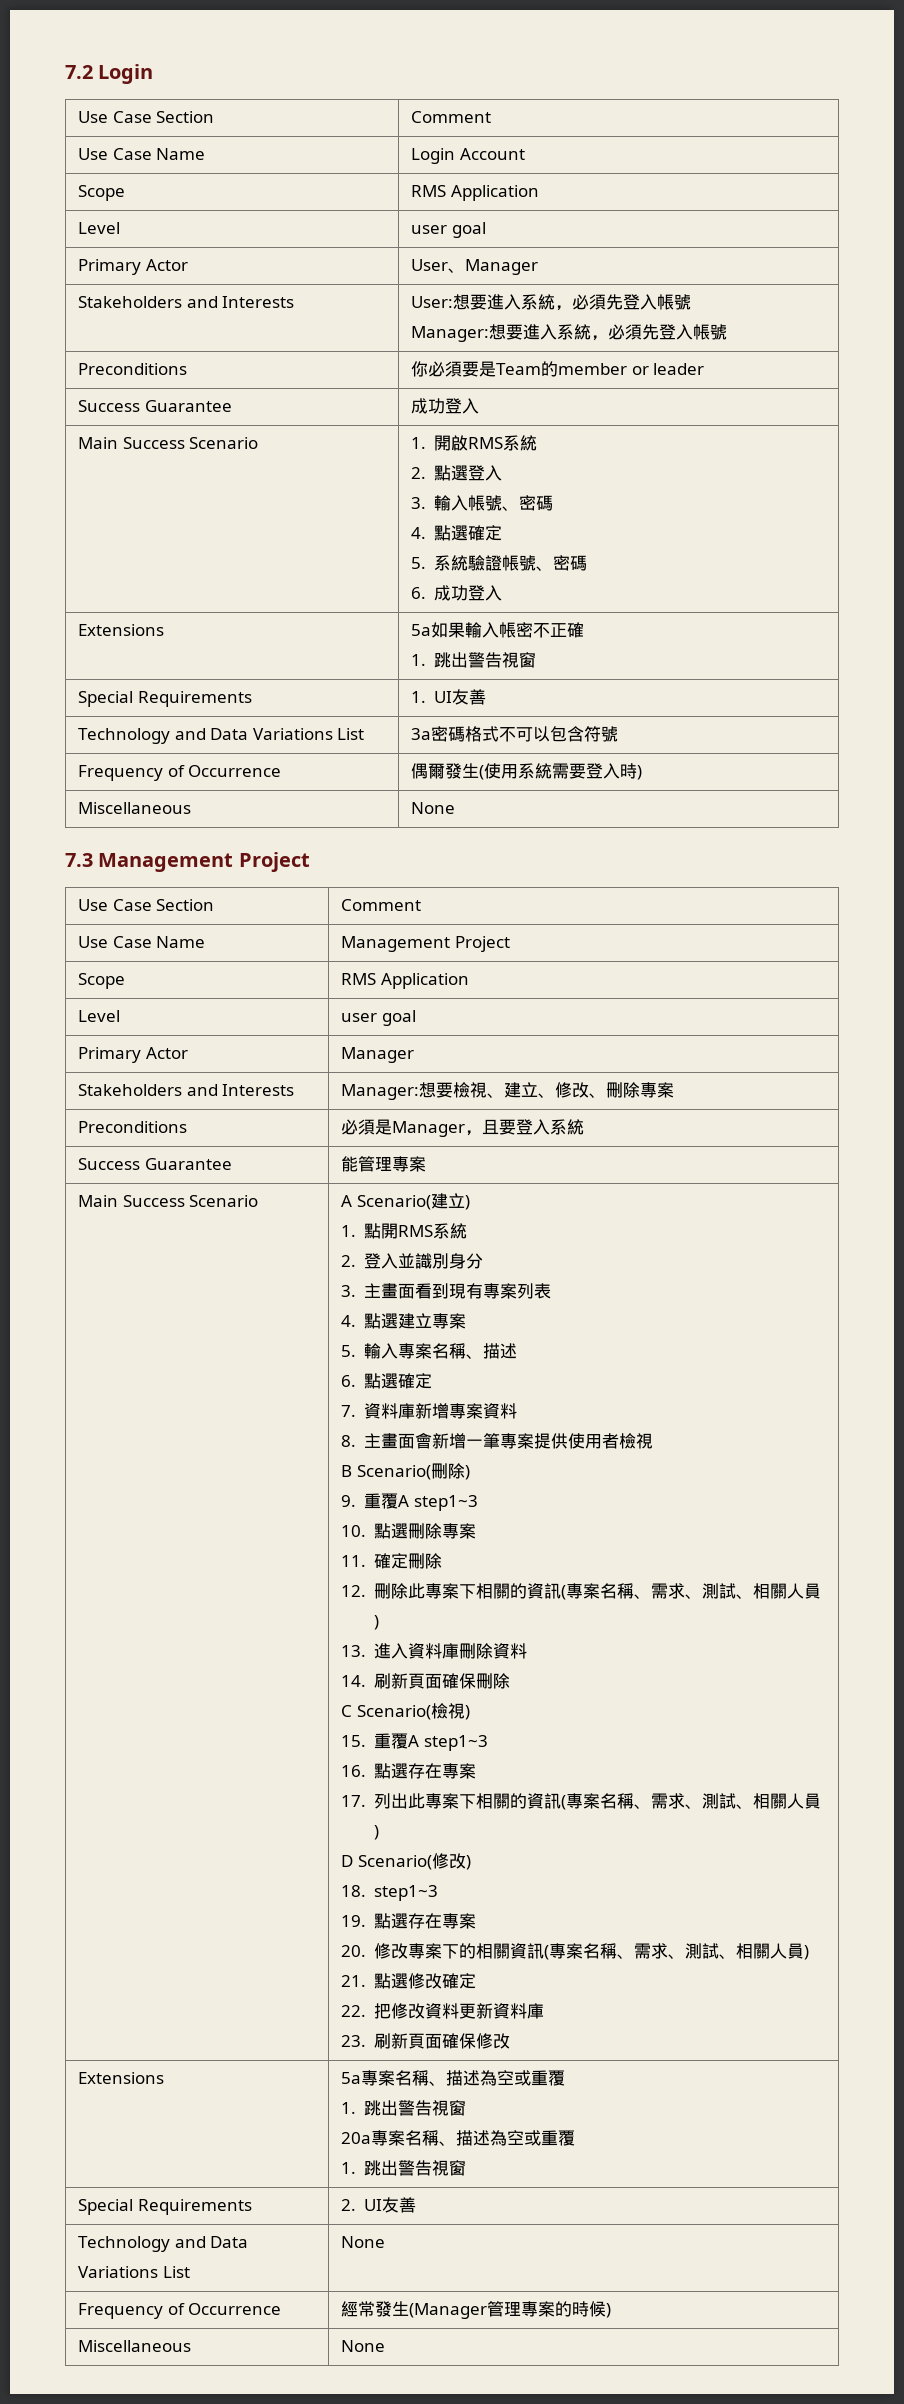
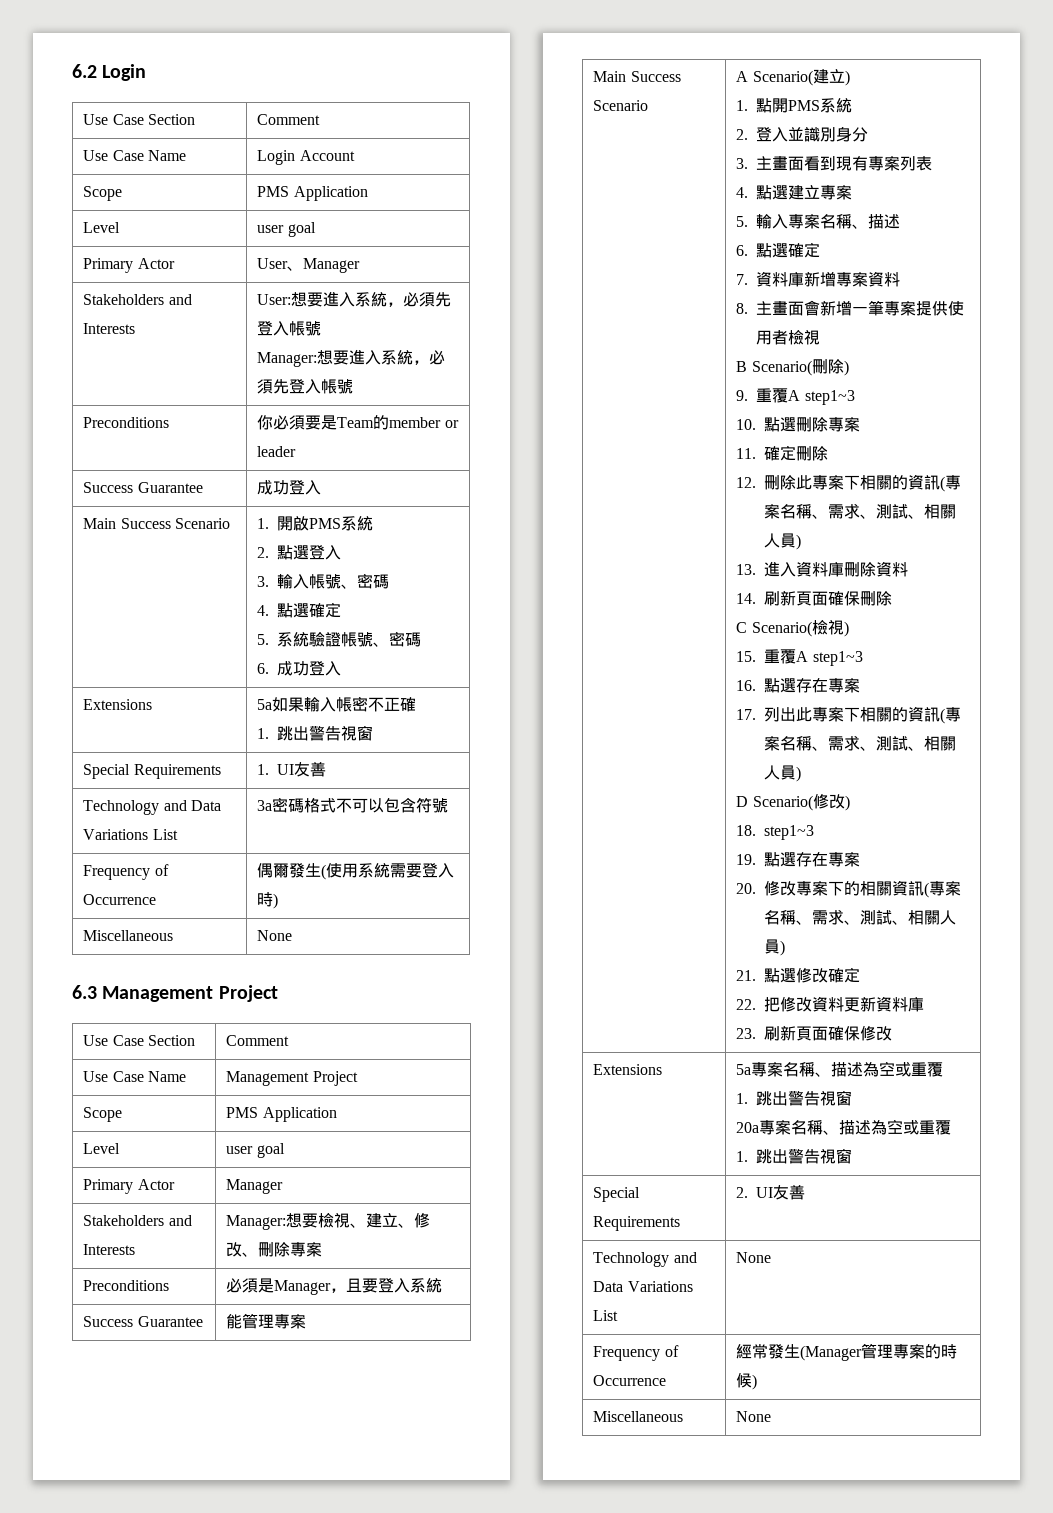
[65,65,93,79] 7.2 -> [72,64,97,78] 6.2
[410,185,446,197] RMS -> [257,186,290,197] PMS
[468,437,504,449] RMS -> [309,518,342,529] PMS
[65,853,93,867] 7.3 -> [72,985,97,999] 6.3
[340,973,376,985] RMS -> [226,1107,259,1118] PMS
[398,1225,434,1237] RMS -> [788,100,821,111] PMS

